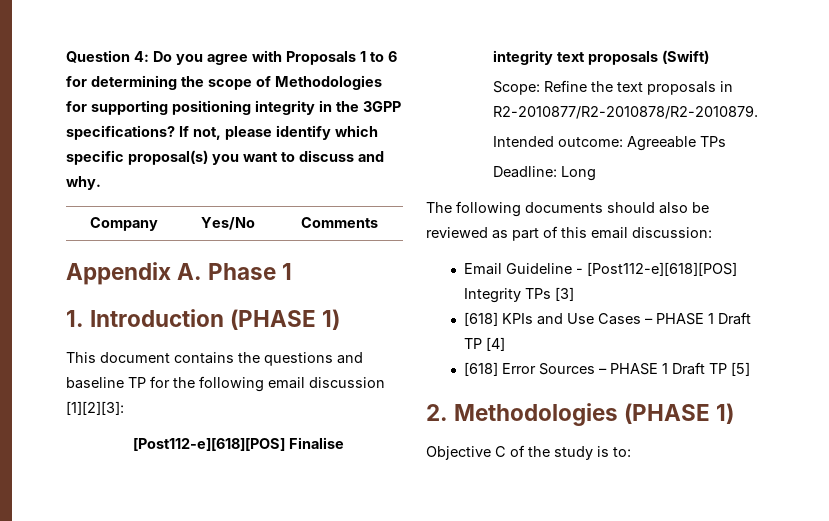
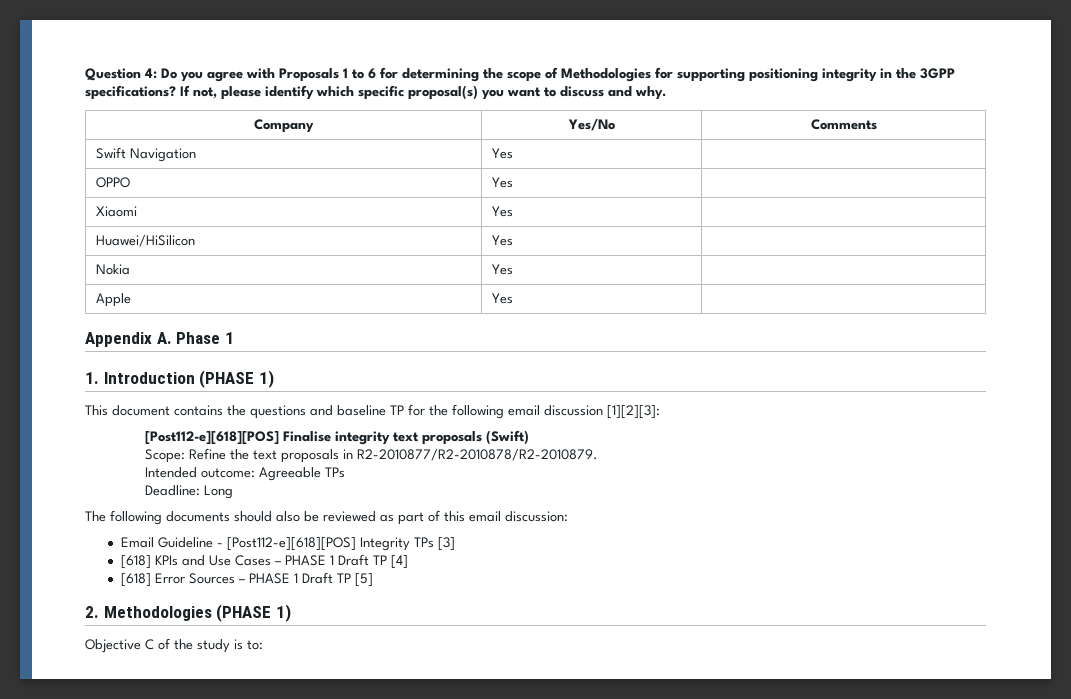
(378, 222) none -> [95,147,196,162] [491,148,513,159] [95,177,130,188] [491,177,513,188] [95,206,137,217] [491,206,513,217] [95,235,195,247] [491,235,513,246] [95,264,130,275] [491,264,513,275] [95,293,131,307] [491,293,513,304] // Swift Navigation | Yes | // OPPO | Yes | // Xiaomi | Yes | // Huawei/HiSilicon | Yes | // Nokia | Yes | // Apple | Yes |

